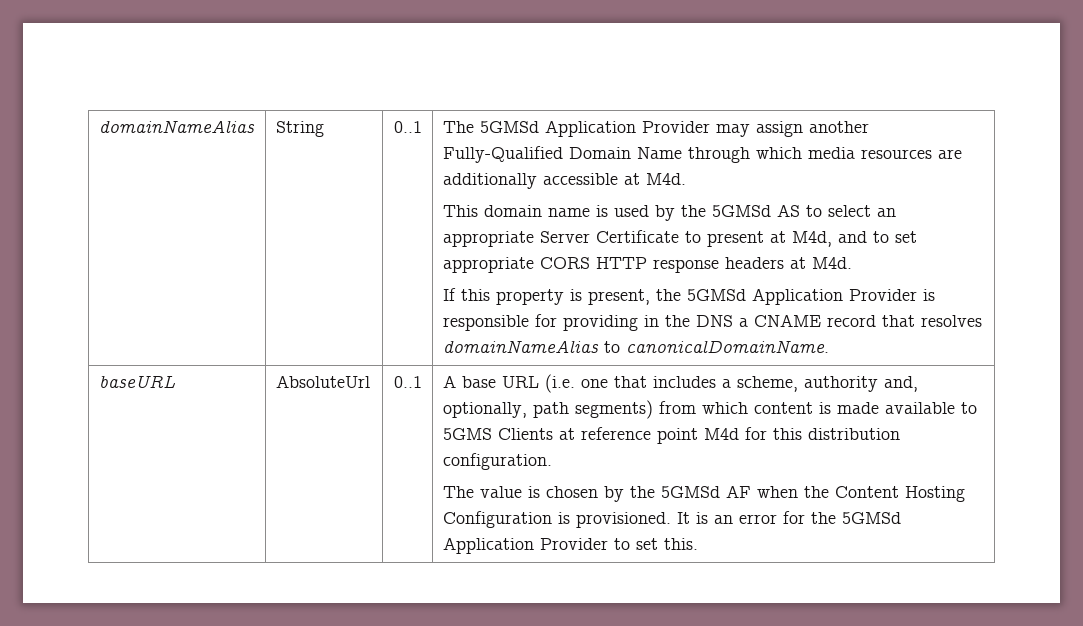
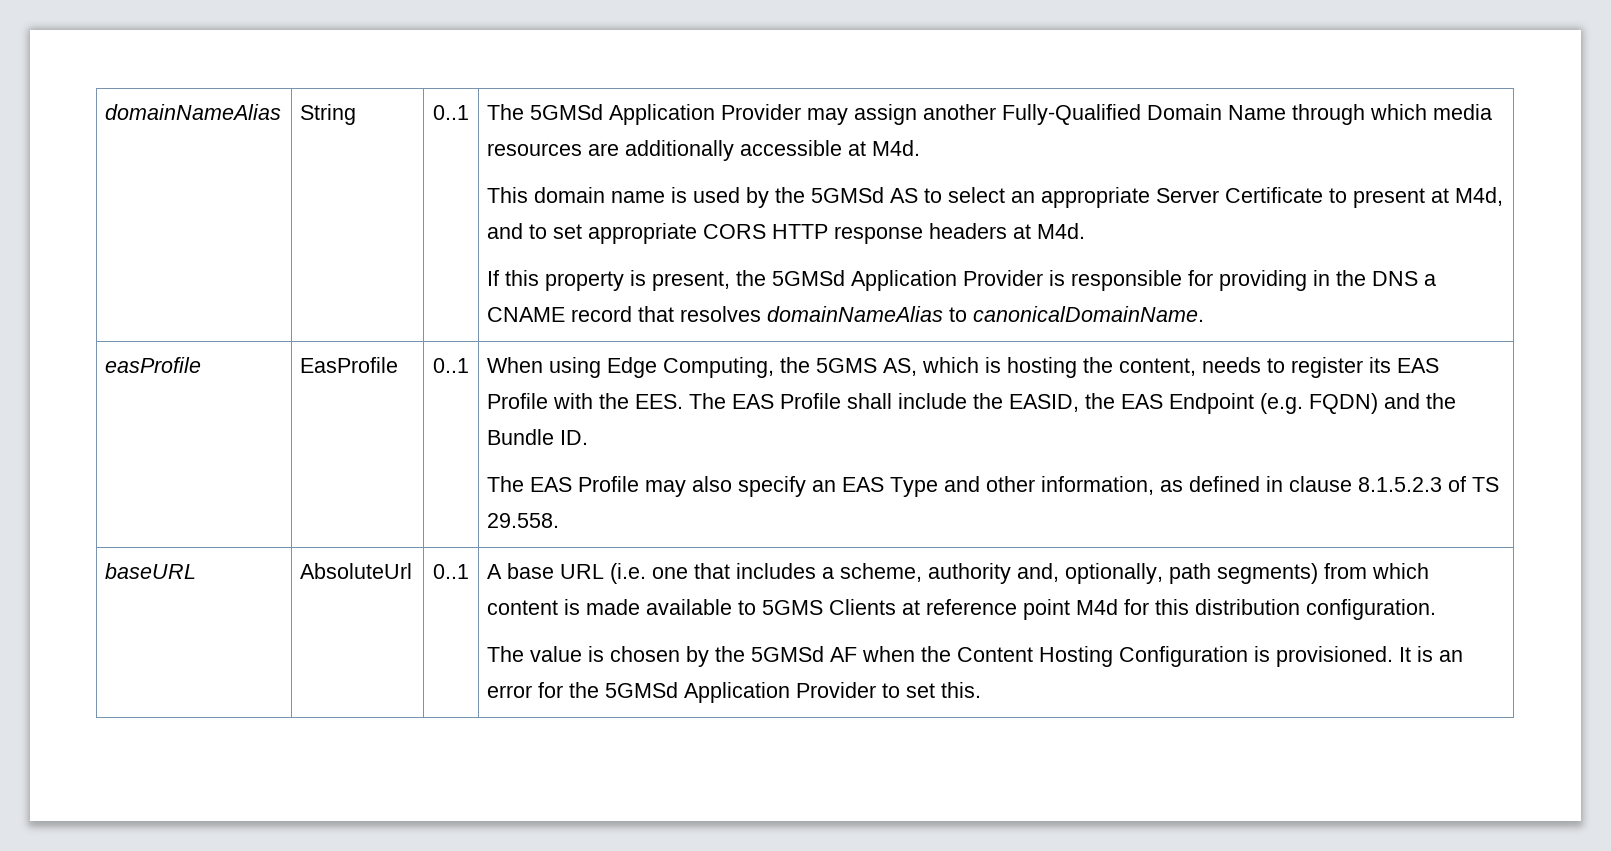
(829, 346) none -> [105,357,202,373] [300,357,399,373] [433,358,469,373] [487,357,1440,378] [487,393,1457,414] [487,429,589,445] [487,476,1500,497] [487,513,560,528] // easProfile | EasProfile | 0..1 | When using Edge Computing, the 5GMS AS, which is hosting the content, needs to register its EAS Profile with the EES. The EAS Profile shall include the EASID, the EAS Endpoint (e.g. FQDN) and the Bundle ID. // The EAS Profile may also specify an EAS Type and other information, as defined in clause 8.1.5.2.3 of TS 29.558.

